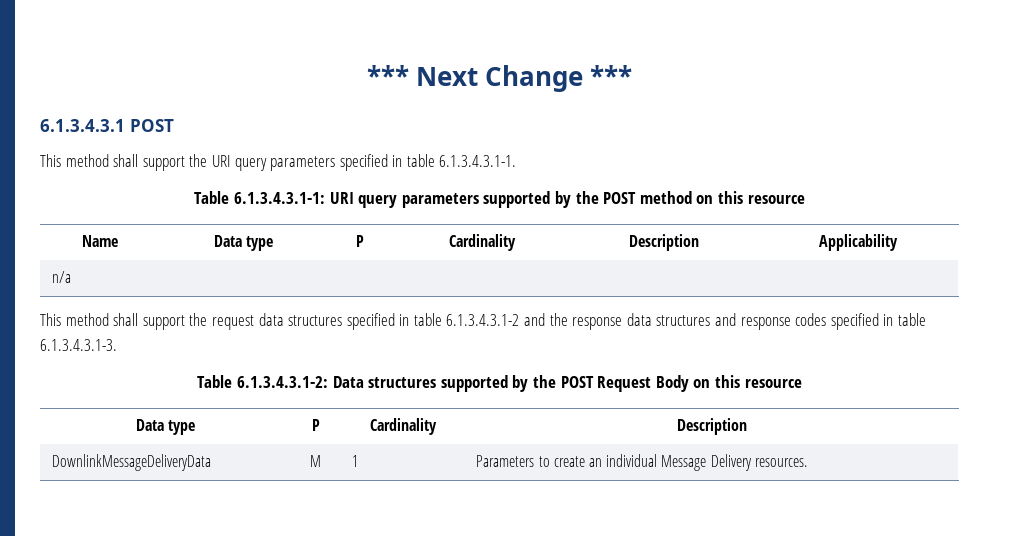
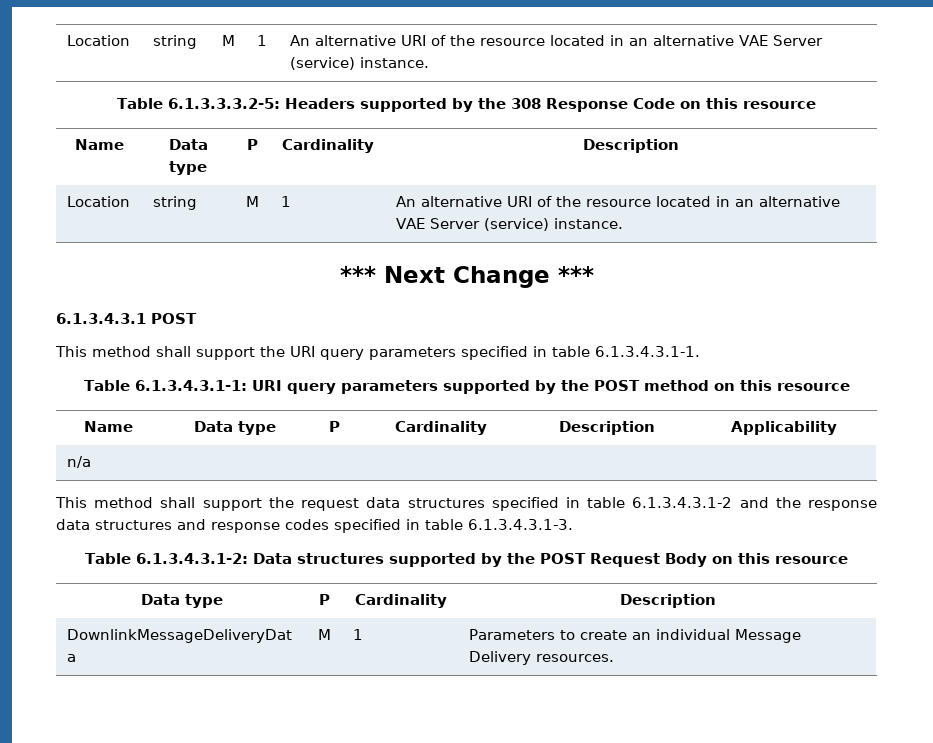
(366, 75) none -> [67,35,131,46] [153,35,198,49] [221,35,235,46] [257,35,268,46] [290,35,824,46] [290,57,430,70] [117,98,816,112] [75,139,124,150] [168,139,208,150] [169,161,207,175] [246,139,258,150] [282,139,374,153] [583,139,679,153] [67,196,131,207] [153,196,198,210] [245,196,259,207] [281,196,292,207] [396,196,841,207] [396,218,624,231] Location | string | M | 1 | An alternative URI of the resource located in an alternative VAE Server (service) instance. // Table 6.1.3.3.3.2-5: Headers supported by the 308 Response Code on this resource // Name | Data type | P | Cardinality | Description // Location | string | M | 1 | An alternative URI of the resource located in an alternative VAE Server (service) instance. //

